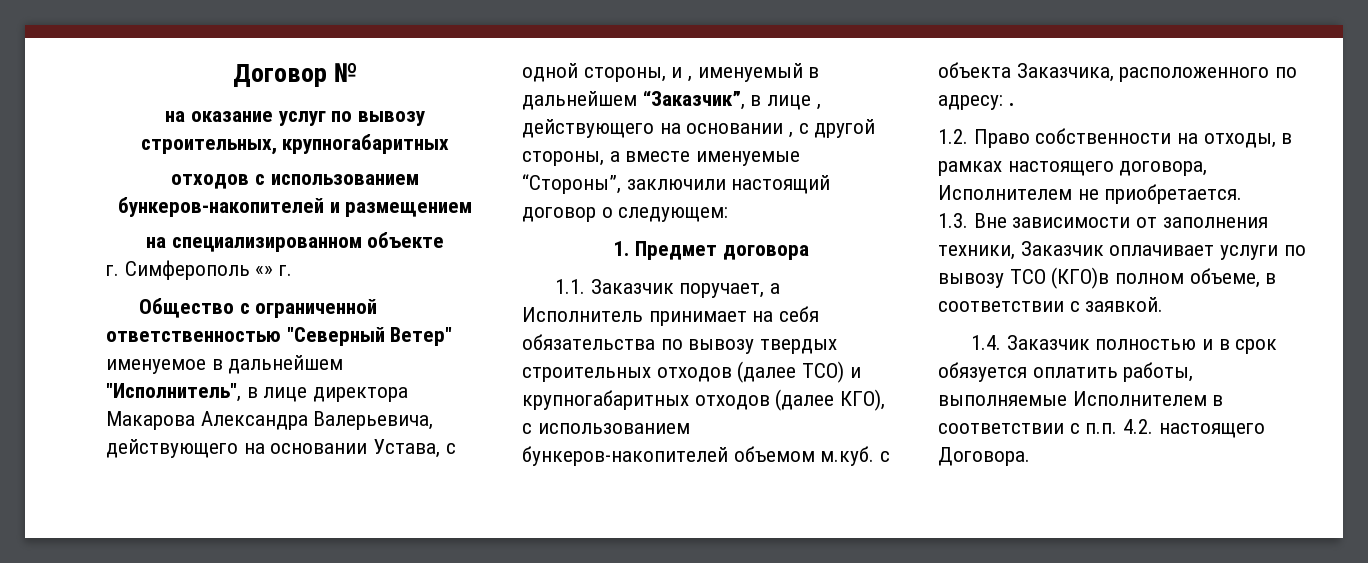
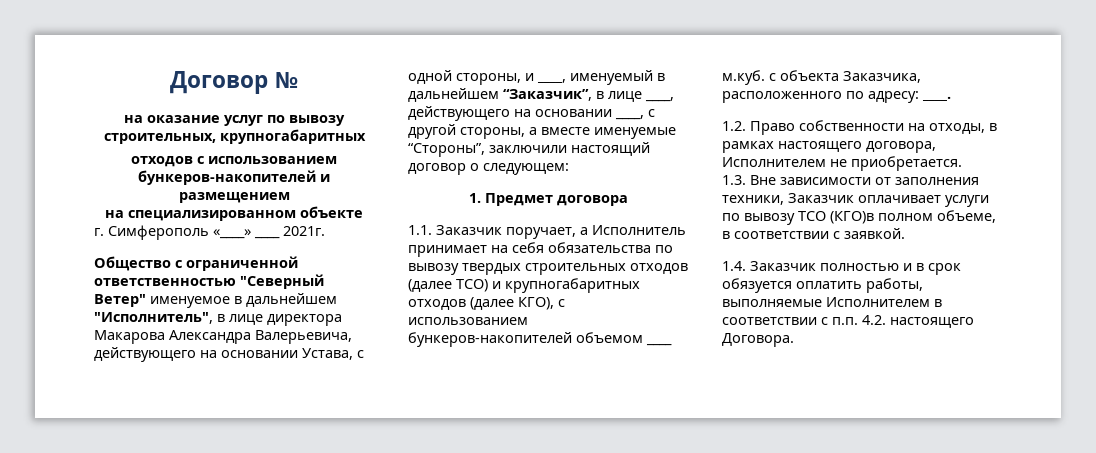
[255,265,293,276] «» г. -> [213,229,280,239] [283,226,325,236] «____» ____ 2021г.
[688,76,693,82] , -> [537,79,566,83] ____,
[816,104,821,110] [522,119,794,138] , действующего на основании , -> [645,97,674,102] [408,106,644,121] ____, действующего на основании ____,
(815, 454) none -> [646,343,672,346] ____
[1008,103,1014,106] . -> [922,96,951,101] ____.

